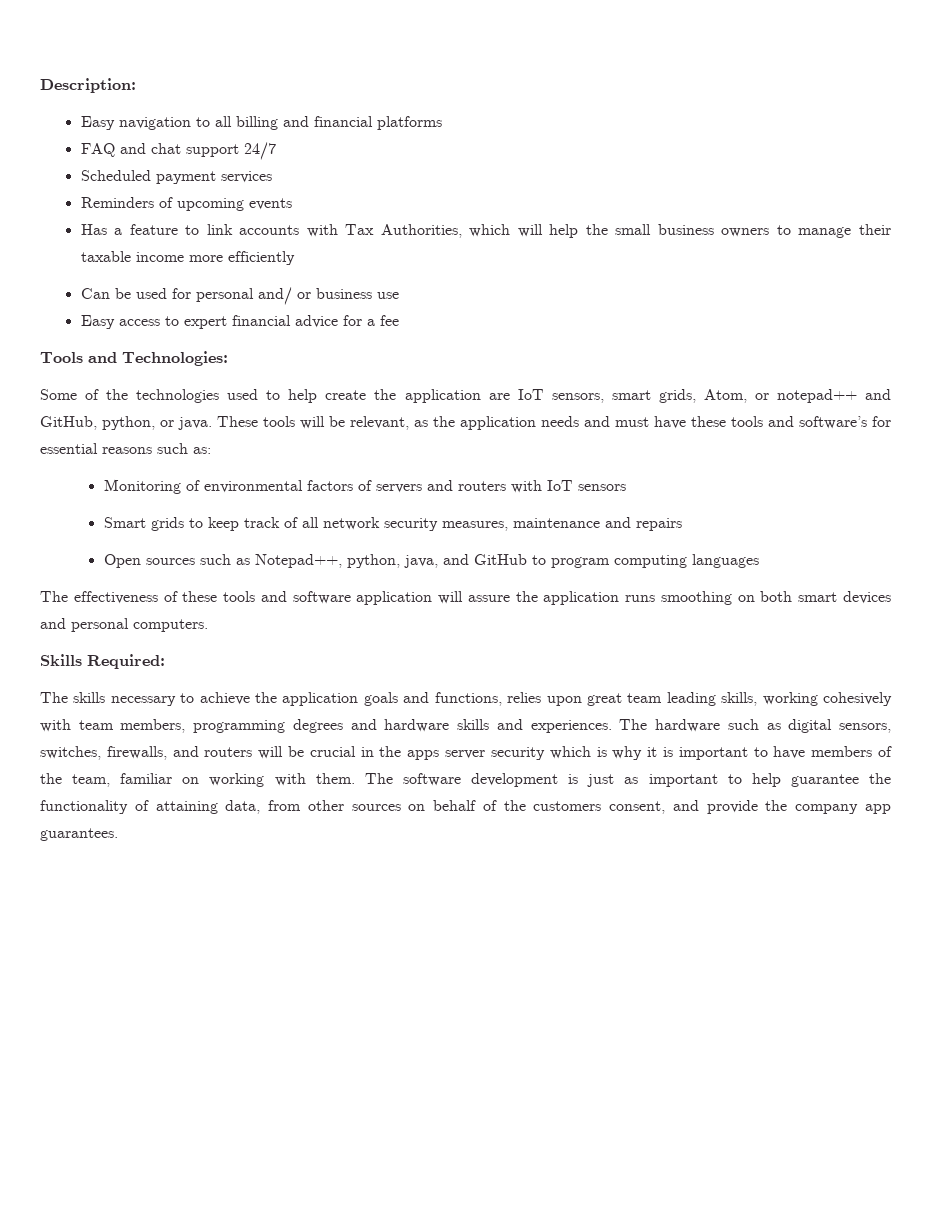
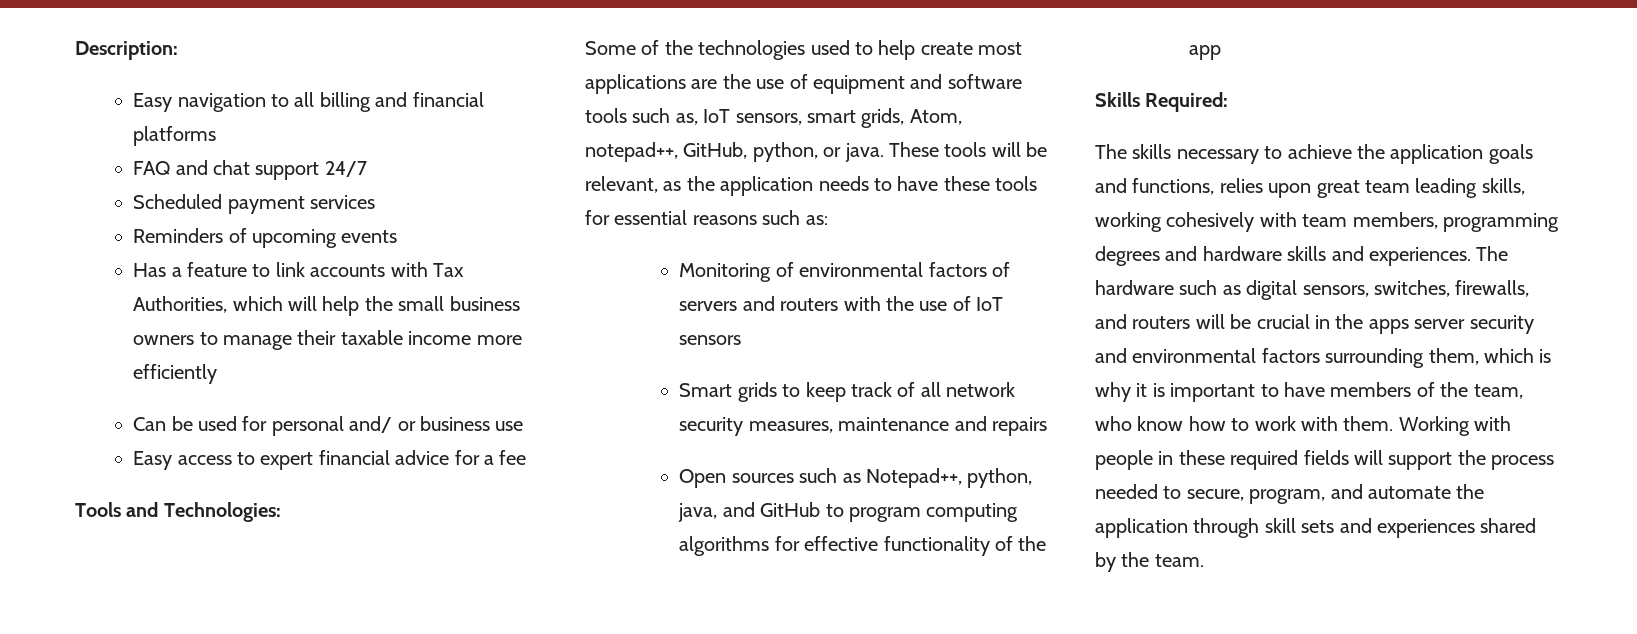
[374,389,510,403] the application are -> [978,42,1023,55] [585,74,1022,94] [585,108,698,125] most applications are the use of equipment and software tools such as,
[754,389,891,403] or notepad++ and -> [585,142,678,162] notepad++,
[584,416,649,427] and must -> [874,178,892,191] to
[768,416,867,429] and software’s -> (1038, 183) none
(542, 486) none -> [885,296,971,311] the use of
[691,554,759,568] [40,591,891,605] [40,618,208,632] languages // The effectiveness of these tools and software application will assure the application runs smoothing on both smart devices and personal computers. -> [679,536,1047,556] [1189,45,1222,60] algorithms for effective functionality of the app
(545, 753) none -> [1095,348,1479,368] and environmental factors surrounding them,
[120,773,892,787] [40,800,891,814] [40,828,118,841] familiar on working with them. The software development is just as important to help guarantee the functionality of attaining data, from other sources on behalf of the customers consent, and provide the company app guarantees. -> [1095,416,1512,436] [1095,450,1555,470] [1095,484,1485,504] [1095,518,1537,538] [1095,552,1204,572] who know how to work with them. Working with people in these required fields will support the process needed to secure, program, and automate the application through skill sets and experiences shared by the team.

